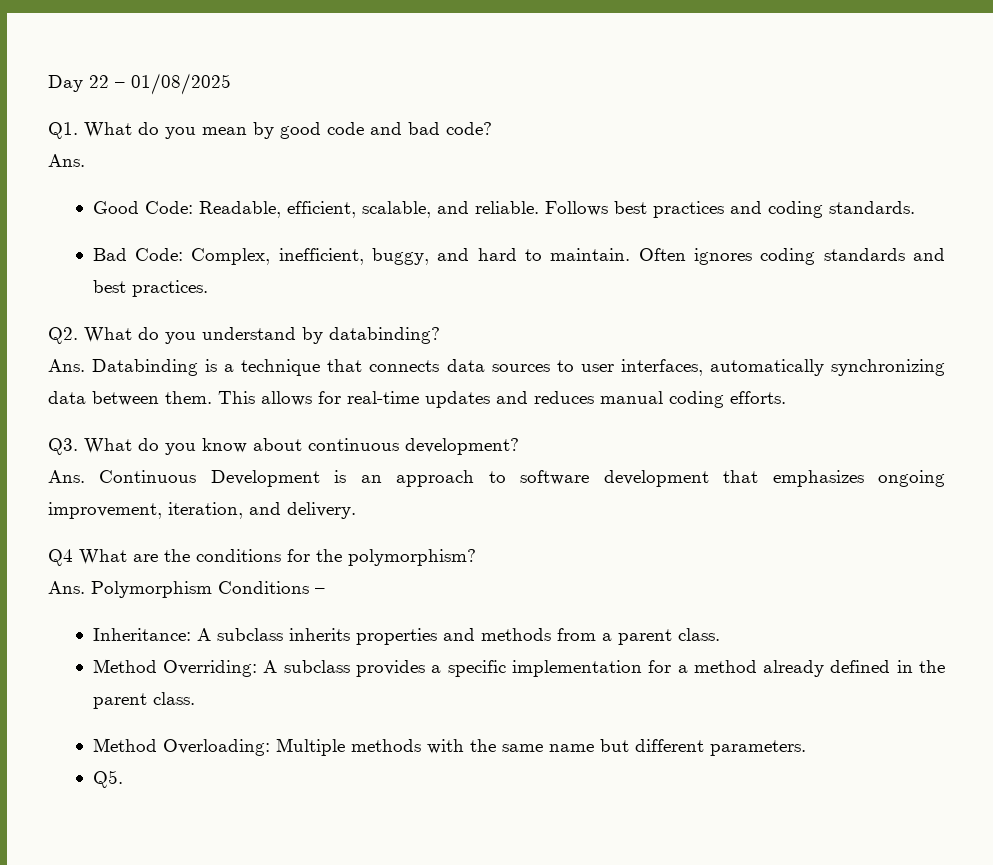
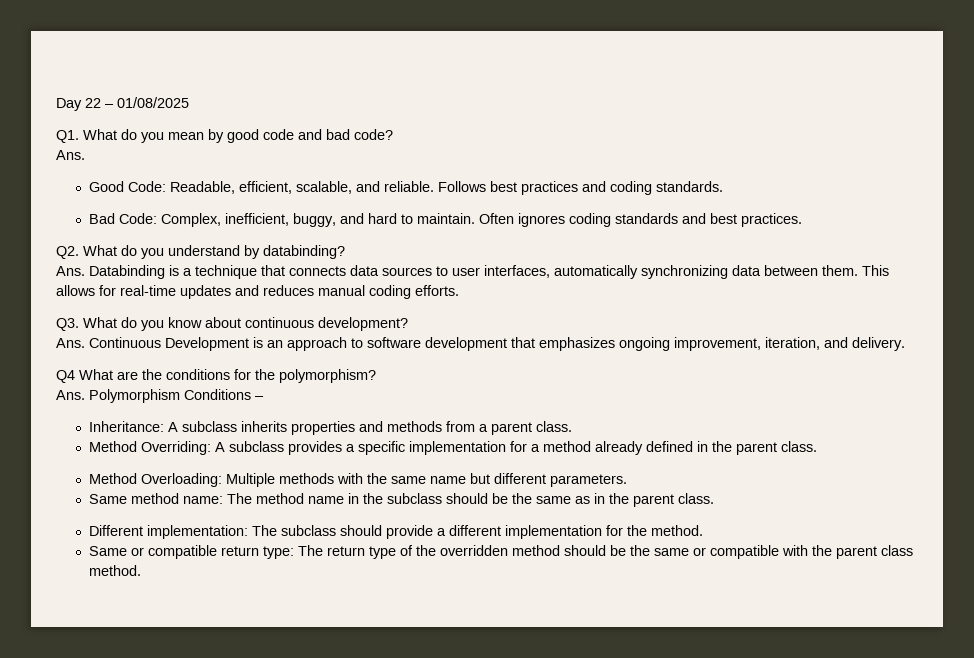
[92,770,123,788] Q5. -> [89,493,715,507] [89,525,704,539] [89,545,914,559] [89,565,142,576] Same method name: The method name in the subclass should be the same as in the parent class. // Different implementation: The subclass should provide a different implementation for the method. // Same or compatible return type: The return type of the overridden method should be the same or compatible with the parent class method.

